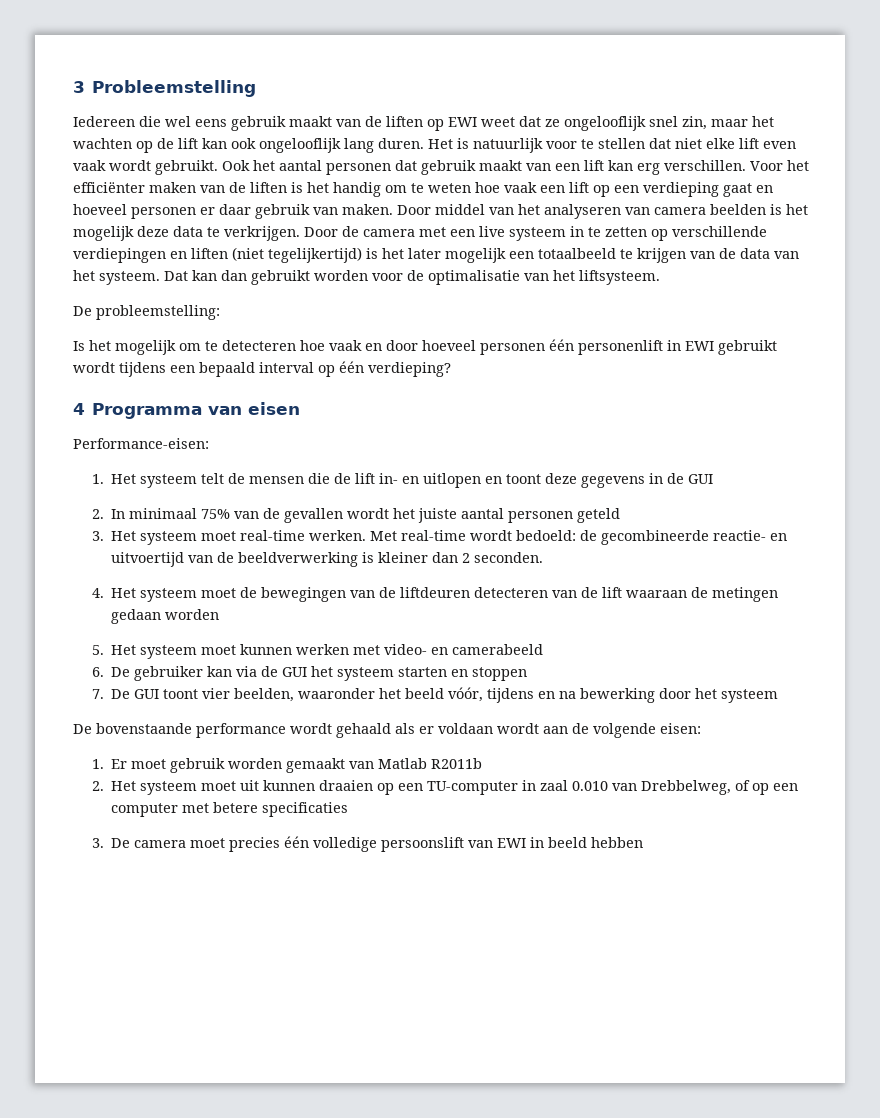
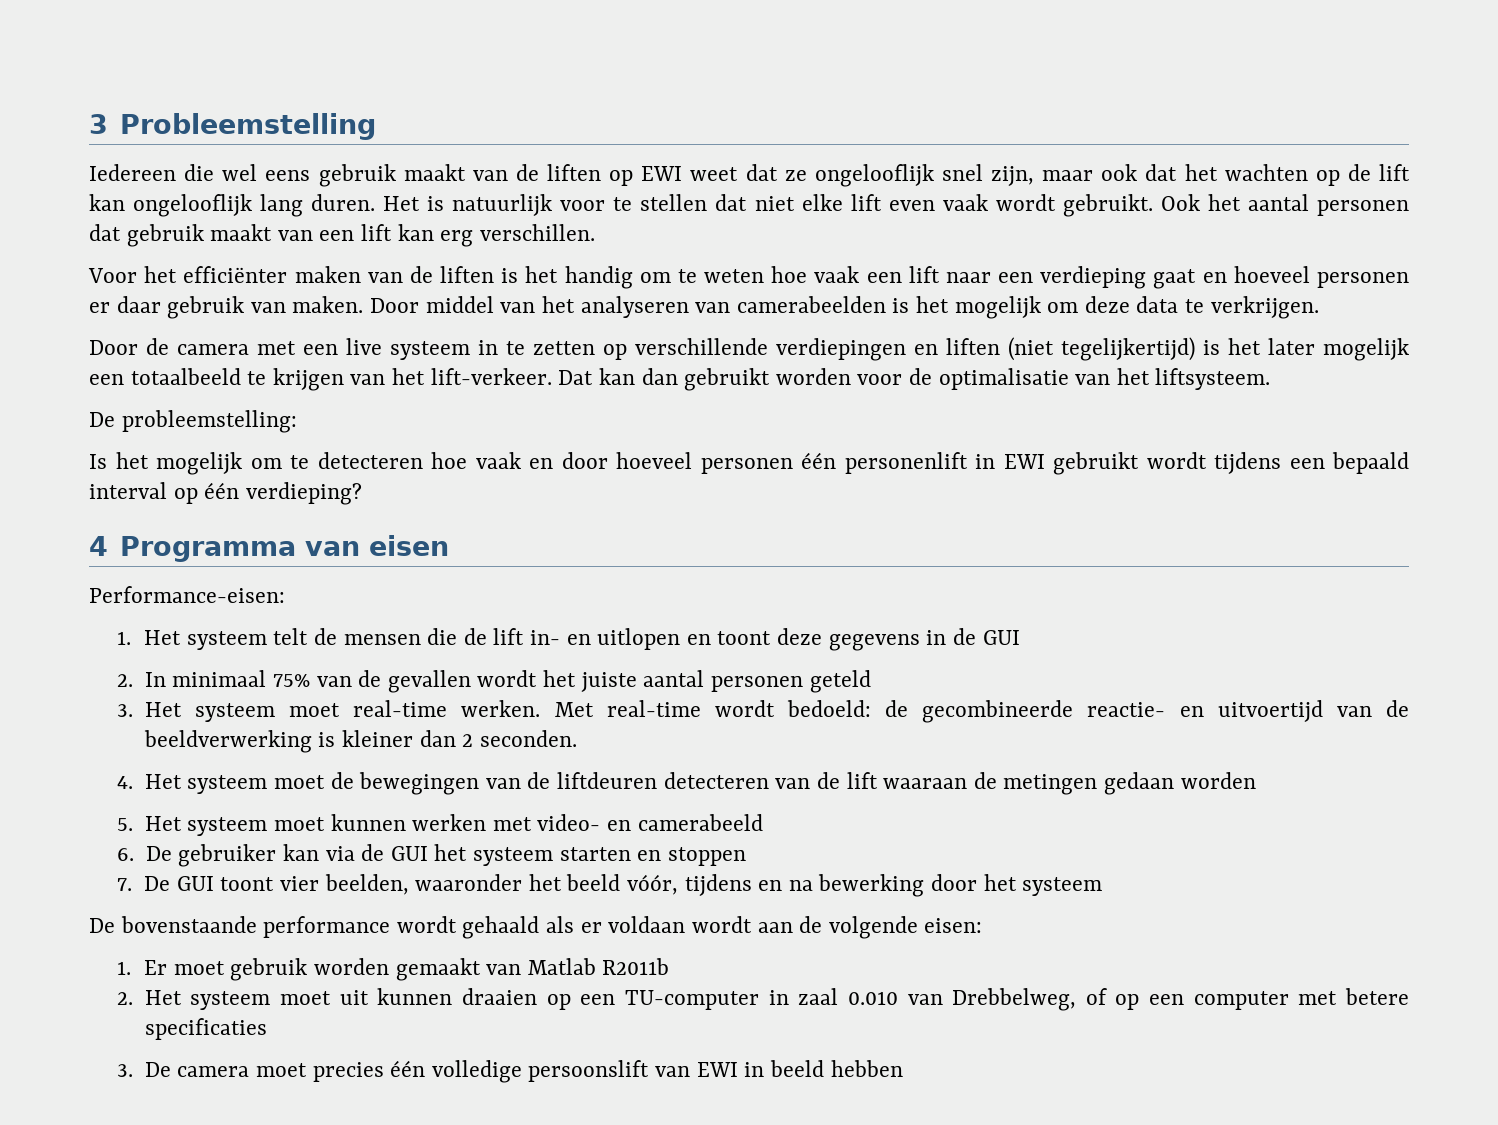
[682,116,748,130] zin, maar -> [991,164,1178,186] zijn, maar ook dat
[231,138,256,149] ook -> (125, 202) none
(746, 165) none -> (595, 232) //
[593,185,610,197] op -> [945,272,991,283] naar
[654,204,766,215] camera beelden -> [736,296,886,313] camerabeelden
(134, 233) none -> [1047,302,1079,313] om
(300, 233) none -> (1319, 307) //
[719,248,799,259] [73,270,160,285] de data van het systeem. -> [392,368,552,385] het lift-verkeer.

